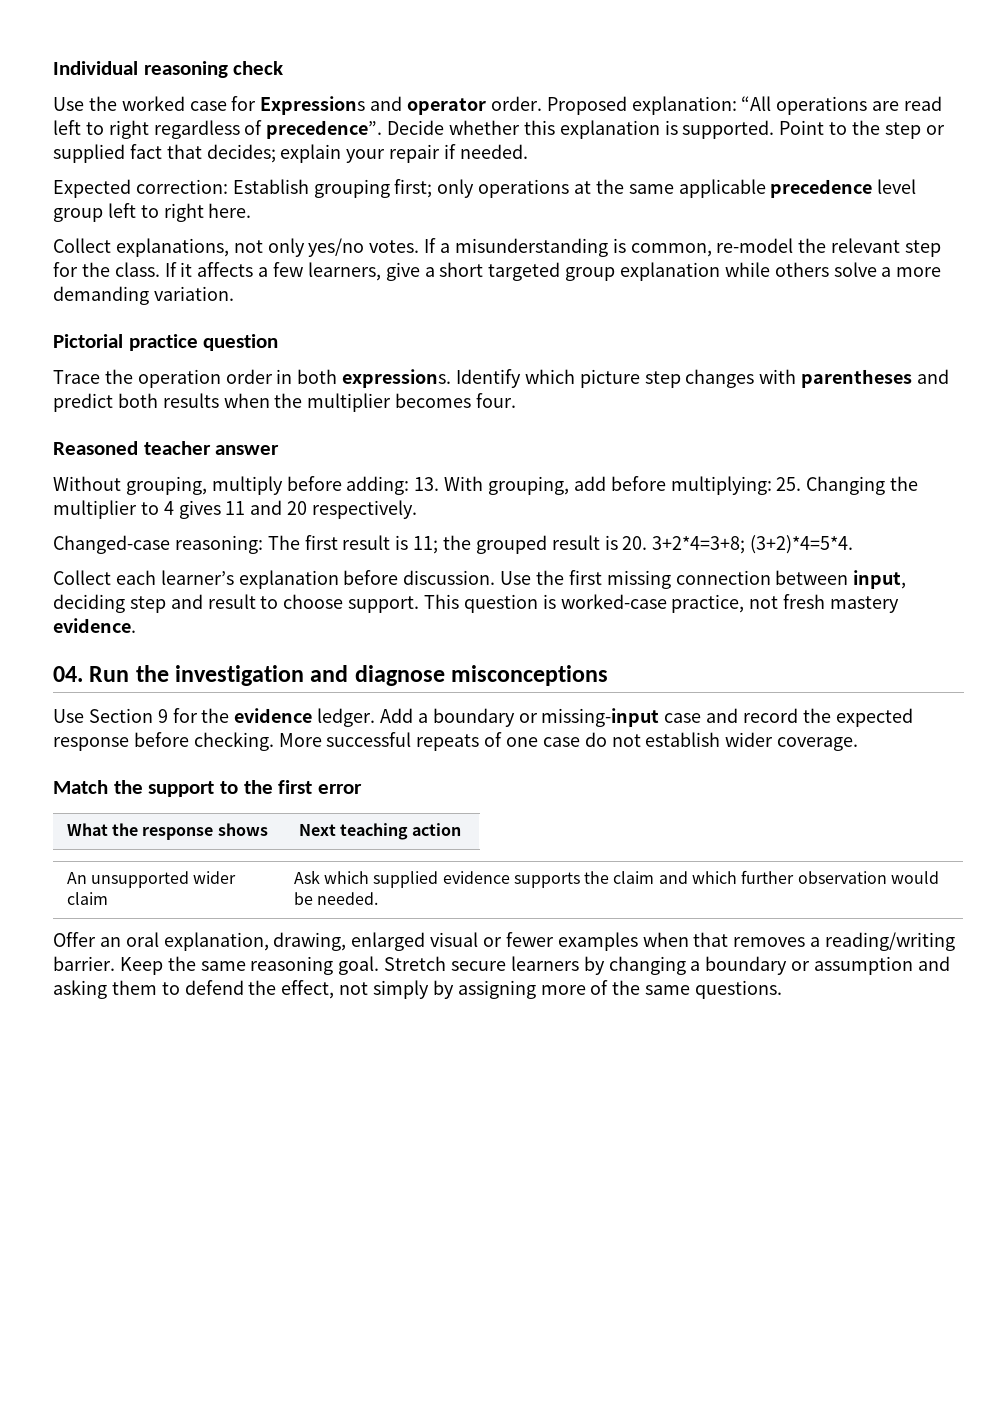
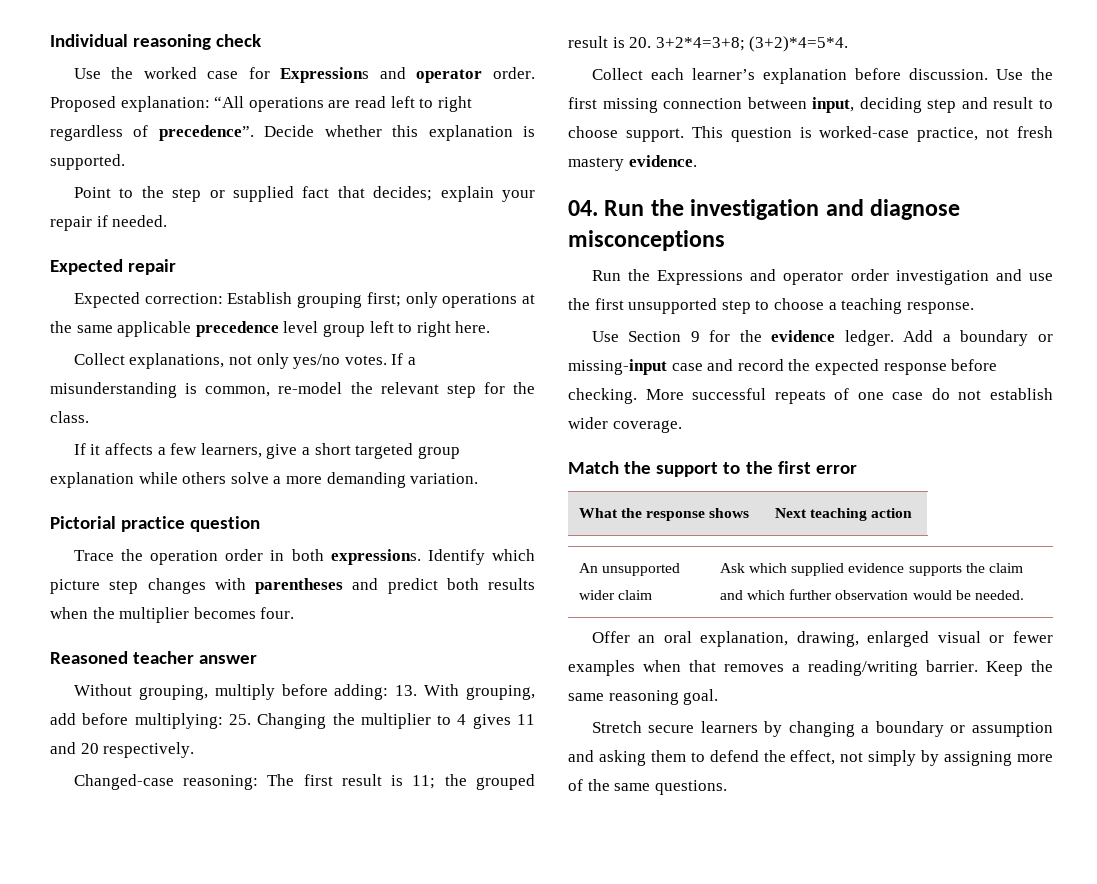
(775, 129) none -> (125, 162) //
(528, 151) none -> [50,259,177,275] // Expected repair
(160, 269) none -> (89, 417) //
(609, 675) none -> [591,269,1053,285] [568,298,974,314] // Run the Expressions and operator order investigation and use the first unsupported step to choose a teaching response.
(380, 965) none -> (719, 697) //

